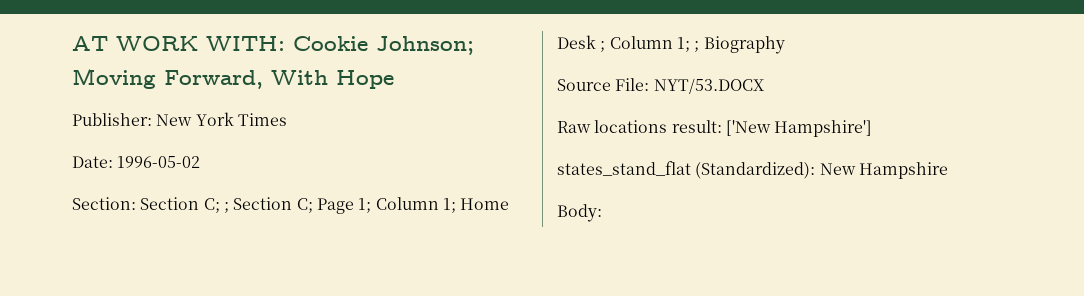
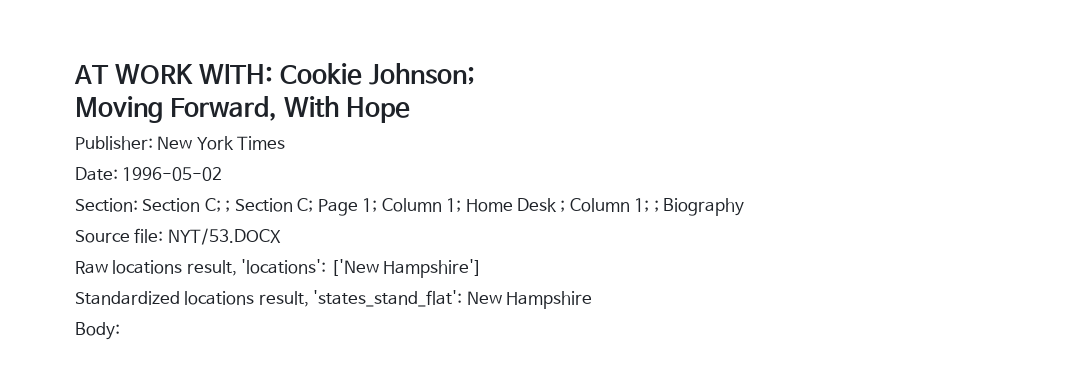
[615,78,650,91] File: -> [134,228,164,243] file:
[671,120,722,133] result: -> [186,259,327,276] result, 'locations':
[557,161,816,179] states_stand_flat (Standardized): -> [75,290,463,307] Standardized locations result, 'states_stand_flat':

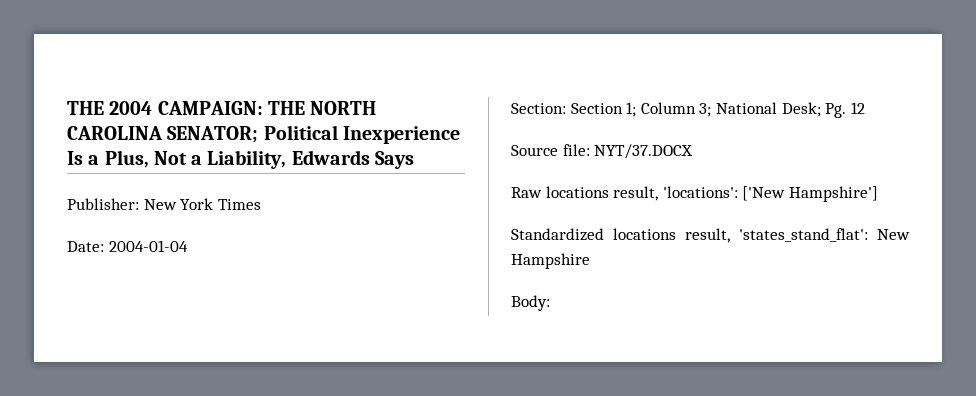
[74,63,476,85] [75,96,411,123] AT WORK WITH: Cookie Johnson; // Moving Forward, With Hope -> [67,101,377,115] [67,125,460,144] [67,150,414,169] THE 2004 CAMPAIGN: THE NORTH CAROLINA SENATOR; Political Inexperience Is a Plus, Not a Liability, Edwards Says
[122,167,223,181] 1996-05-02 -> [108,240,188,252] 2004-01-04
[204,198,745,216] C; ; Section C; Page 1; Column 1; Home Desk ; Column 1; ; Biography -> [626,102,865,118] 1; Column 3; National Desk; Pg. 12
[167,228,281,245] NYT/53.DOCX -> [594,144,694,159] NYT/37.DOCX

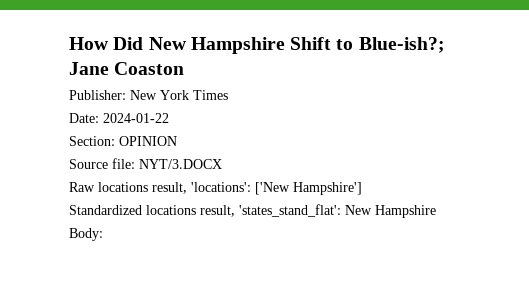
[67,101,377,115] [67,125,460,144] [67,150,414,169] THE 2004 CAMPAIGN: THE NORTH CAROLINA SENATOR; Political Inexperience Is a Plus, Not a Liability, Edwards Says -> [69,37,445,54] [69,62,185,75] How Did New Hampshire Shift to Blue-ish?; Jane Coaston
[108,240,188,252] 2004-01-04 -> [103,113,169,123] 2024-01-22
[570,102,865,118] Section 1; Column 3; National Desk; Pg. 12 -> [119,136,177,146] OPINION
[594,144,694,159] NYT/37.DOCX -> [139,159,222,169] NYT/3.DOCX

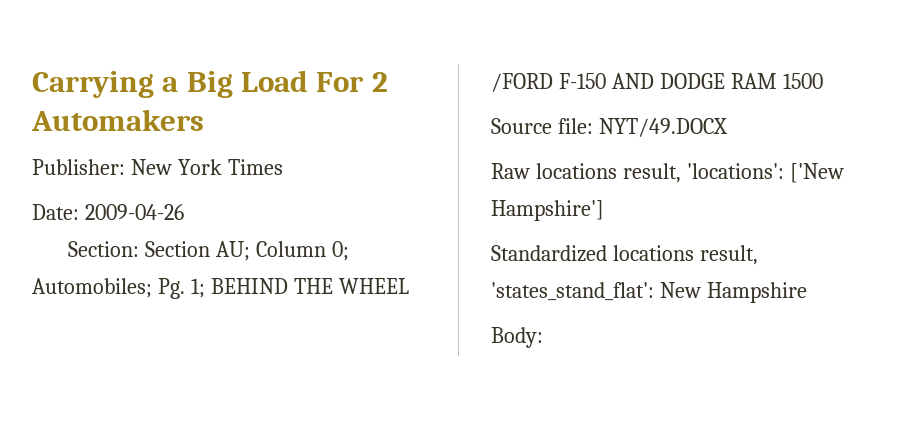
[69,37,445,54] [69,62,185,75] How Did New Hampshire Shift to Blue-ish?; Jane Coaston -> [32,70,388,98] [31,109,204,131] Carrying a Big Load For 2 Automakers
[103,113,169,123] 2024-01-22 -> [84,204,184,220] 2009-04-26
[119,136,177,146] OPINION -> [145,241,349,261] [32,278,409,299] [491,73,823,92] Section AU; Column 0; Automobiles; Pg. 1; BEHIND THE WHEEL /FORD F-150 AND DODGE RAM 1500
[139,159,222,169] NYT/3.DOCX -> [598,118,728,137] NYT/49.DOCX

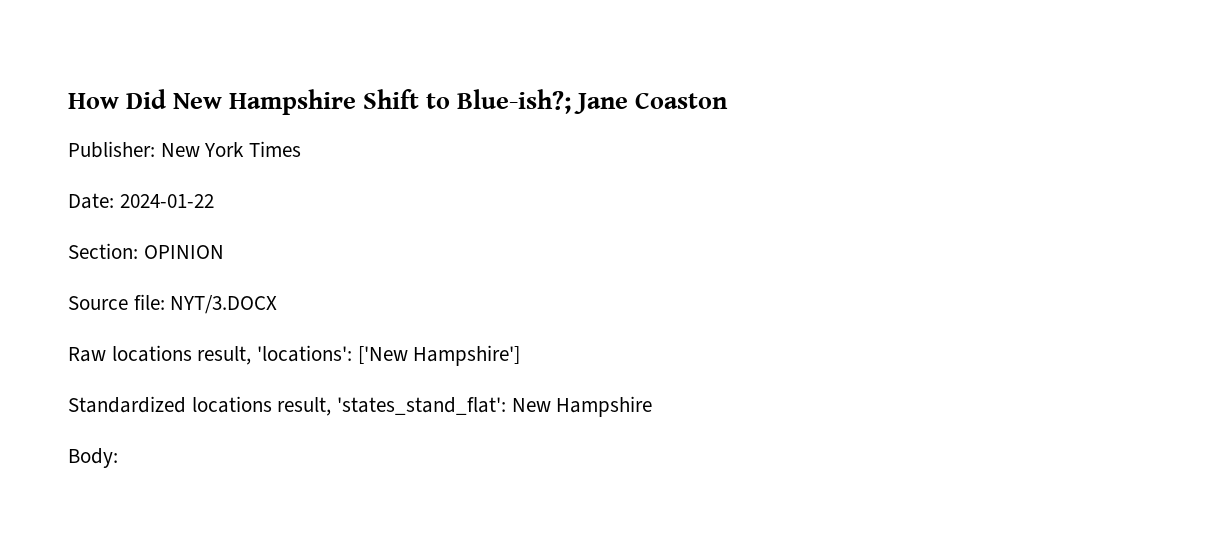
[32,70,388,98] [31,109,204,131] Carrying a Big Load For 2 Automakers -> [68,89,729,115] How Did New Hampshire Shift to Blue-ish?; Jane Coaston
[84,204,184,220] 2009-04-26 -> [119,194,214,208] 2024-01-22
[145,241,349,261] [32,278,409,299] [491,73,823,92] Section AU; Column 0; Automobiles; Pg. 1; BEHIND THE WHEEL /FORD F-150 AND DODGE RAM 1500 -> [143,245,224,259] OPINION
[598,118,728,137] NYT/49.DOCX -> [170,295,278,314] NYT/3.DOCX

